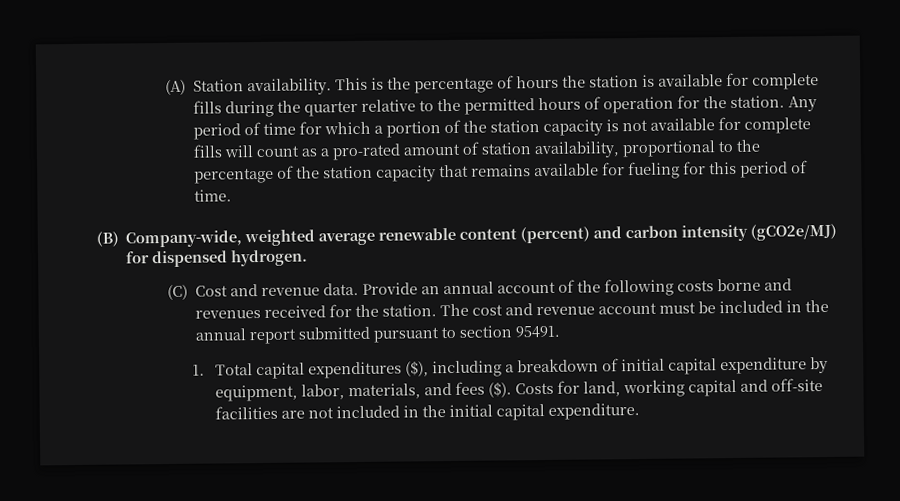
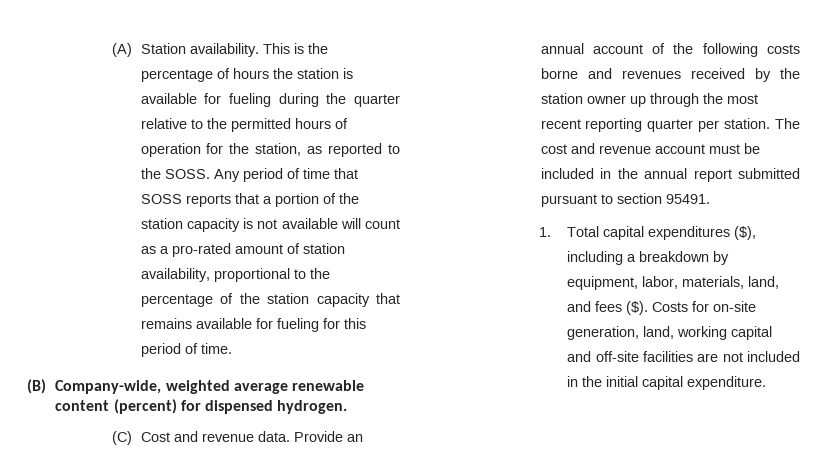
[751,73,819,90] [192,100,222,114] complete fills -> [228,93,271,107] fueling
[729,95,817,112] [192,121,371,140] station. Any period of time for which -> [255,143,400,157] [140,168,358,182] [140,193,259,207] station, as reported to the SOSS. Any period of time that SOSS reports that
[717,116,811,134] [192,144,222,158] for complete fills -> (338, 223) none
[593,223,838,242] and carbon intensity (gCO2e/MJ) -> (177, 406) none
[328,304,379,318] for the -> [754,68,800,82] [540,93,758,107] [540,118,720,132] by the station owner up through the most recent reporting quarter per
[602,357,808,375] of initial capital expenditure -> (710, 256) none
(422, 391) none -> [748,276,780,289] land,
(581, 387) none -> [713,301,757,312] [567,326,640,340] on-site generation,

